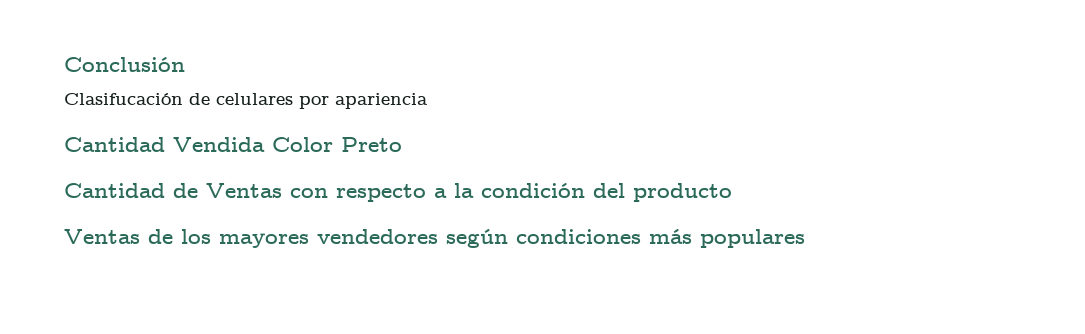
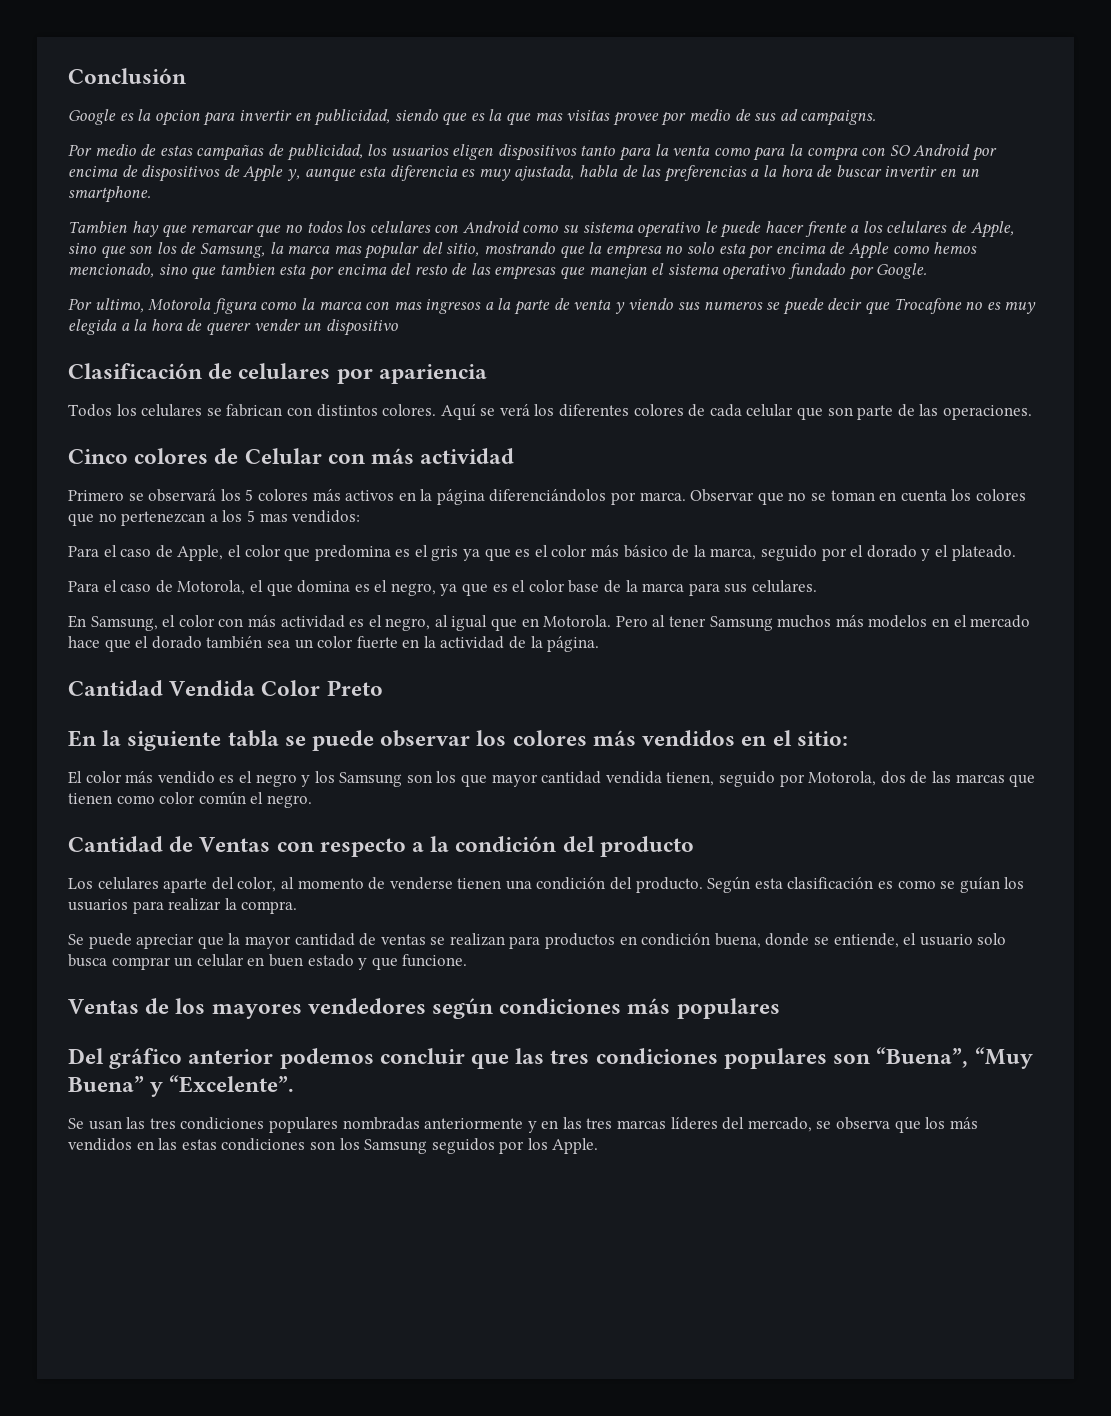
[64,93,428,109] [64,137,402,152] Clasifucación de celulares por apariencia // Cantidad Vendida Color Preto -> [68,109,877,126] [68,144,997,161] [68,165,979,182] [68,186,151,203] [68,221,1014,238] [68,242,978,259] [68,263,928,280] [68,298,1037,315] [68,319,398,336] [68,363,487,384] [68,404,1032,420] [68,448,515,464] [68,489,1026,505] [68,510,361,526] [68,545,1016,561] [68,580,817,596] [68,615,1031,631] [68,636,600,652] [68,680,383,696] [68,730,848,751] [68,771,1036,787] [68,791,312,808] Google es la opcion para invertir en publicidad, siendo que es la que mas visitas provee por medio de sus ad campaigns. // Por medio de estas campañas de publicidad, los usuarios eligen dispositivos tanto para la venta como para la compra con SO Android por encima de dispositivos de Apple y, aunque esta diferencia es muy ajustada, habla de las preferencias a la hora de buscar invertir en un smartphone. // Tambien hay que remarcar que no todos los celulares con Android como su sistema operativo le puede hacer frente a los celulares de Apple, sino que son los de Samsung, la marca mas popular del sitio, mostrando que la empresa no solo esta por encima de Apple como hemos mencionado, sino que tambien esta por encima del resto de las empresas que manejan el sistema operativo fundado por Google. // Por ultimo, Motorola figura como la marca con mas ingresos a la parte de venta y viendo sus numeros se puede decir que Trocafone no es muy elegida a la hora de querer vender un dispositivo // Clasificación de celulares por apariencia // Todos los celulares se fabrican con distintos colores. Aquí se verá los diferentes colores de cada celular que son parte de las operaciones. // Cinco colores de Celular con más actividad // Primero se observará los 5 colores más activos en la página diferenciándolos por marca. Observar que no se toman en cuenta los colores que no pertenezcan a los 5 mas vendidos: // Para el caso de Apple, el color que predomina es el gris ya que es el color más básico de la marca, seguido por el dorado y el plateado. // Para el caso de Motorola, el que domina es el negro, ya que es el color base de la marca para sus celulares. // En Samsung, el color con más actividad es el negro, al igual que en Motorola. Pero al tener Samsung muchos más modelos en el mercado hace que el dorado también sea un color fuerte en la actividad de la página. // Cantidad Vendida Color Preto // En la siguiente tabla se puede observar los colores más vendidos en el sitio: // El color más vendido es el negro y los Samsung son los que mayor cantidad vendida tienen, seguido por Motorola, dos de las marcas que tienen como color común el negro.
(732, 192) none -> [68,876,1025,893] [68,898,298,914] [68,933,1007,949] [68,954,468,970] // Los celulares aparte del color, al momento de venderse tienen una condición del producto. Según esta clasificación es como se guían los usuarios para realizar la compra. // Se puede apreciar que la mayor cantidad de ventas se realizan para productos en condición buena, donde se entiende, el usuario solo busca comprar un celular en buen estado y que funcione.
(805, 238) none -> [68,1047,1033,1069] [68,1075,295,1097] [68,1117,978,1133] [68,1138,599,1154] // Del gráfico anterior podemos concluir que las tres condiciones populares son “Buena”, “Muy Buena” y “Excelente”. // Se usan las tres condiciones populares nombradas anteriormente y en las tres marcas líderes del mercado, se observa que los más vendidos en las estas condiciones son los Samsung seguidos por los Apple.

